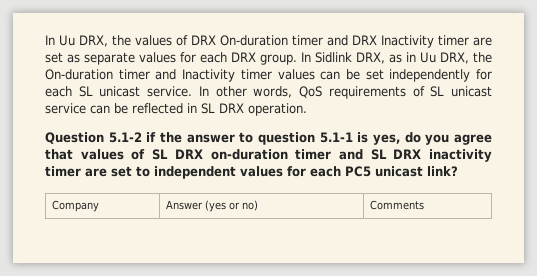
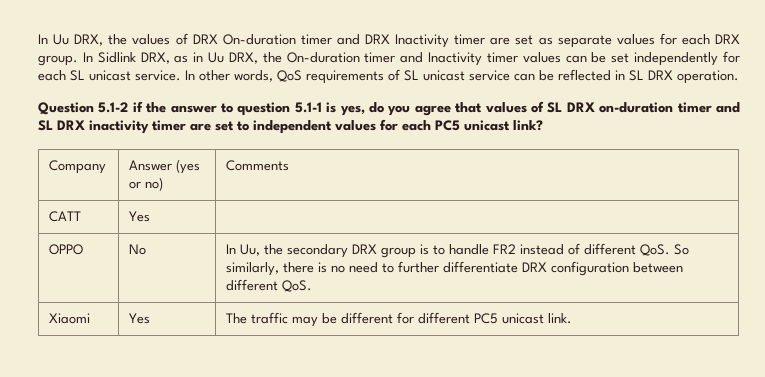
(425, 205) none -> [49,211,82,222] [129,211,151,222] [49,244,84,255] [129,244,147,255] [226,243,690,258] [226,261,684,276] [226,279,313,292] [49,313,91,324] [129,313,151,324] [226,312,573,327] // CATT | Yes | // OPPO | No | In Uu, the secondary DRX group is to handle FR2 instead of different QoS. So similarly, there is no need to further differentiate DRX configuration between different QoS. // Xiaomi | Yes | The traffic may be different for different PC5 unicast link.

